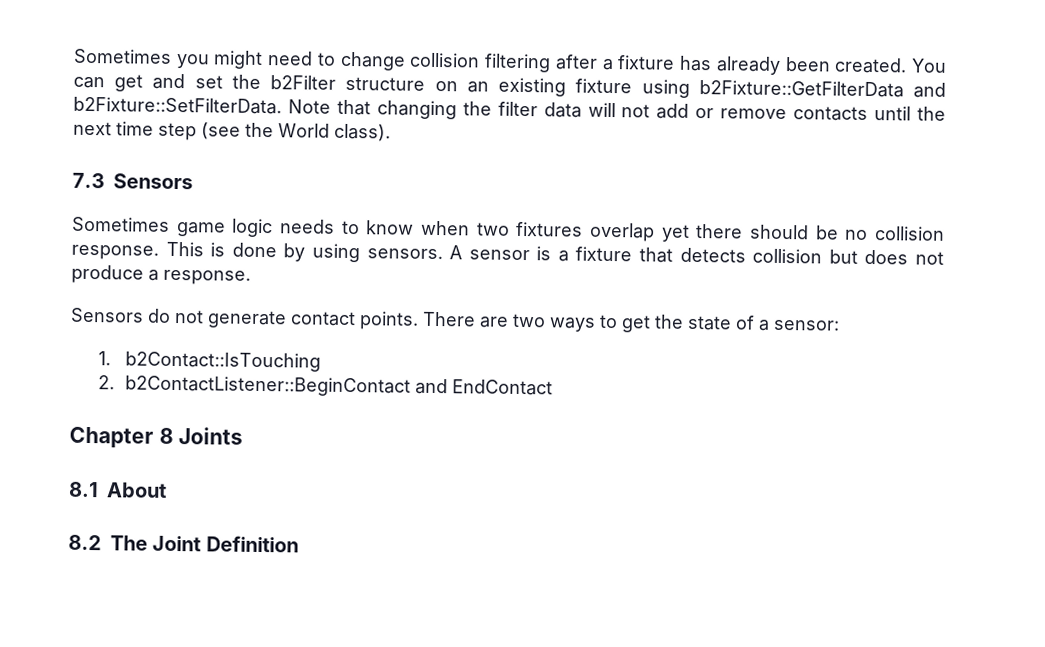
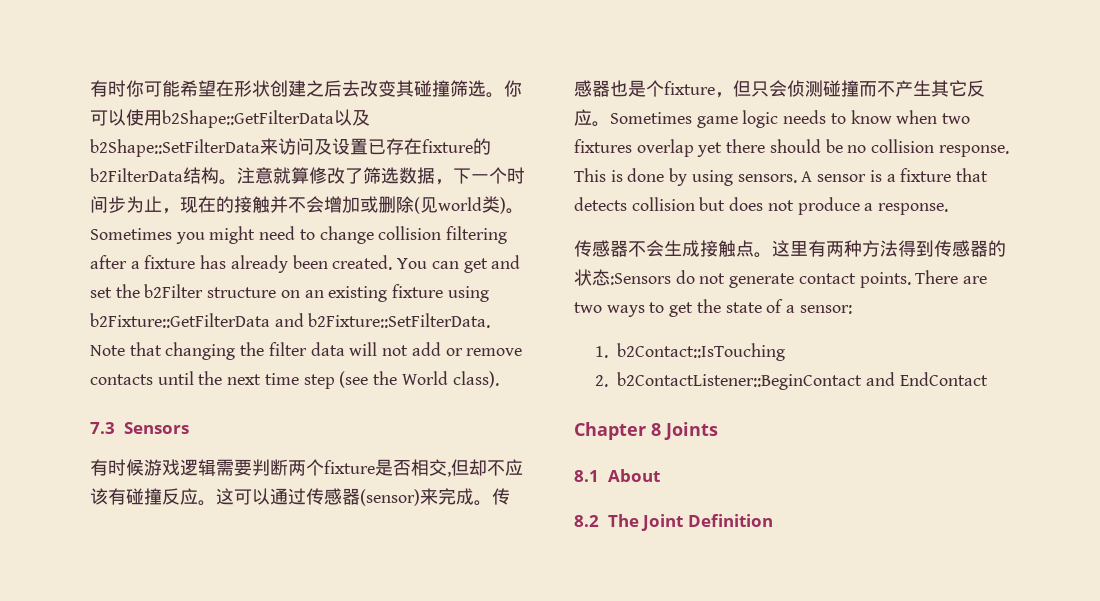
(73, 56) none -> [90,80,522,98] [90,109,370,128] [90,138,491,157] [90,167,525,185] [90,196,524,214] 有时你可能希望在形状创建之后去改变其碰撞筛选。你可以使用b2Shape::GetFilterData以及b2Shape::SetFilterData来访问及设置已存在fixture的b2FilterData结构。注意就算修改了筛选数据，下一个时间步为止，现在的接触并不会增加或删除(见world类)。
(193, 181) none -> [90,459,523,477] [90,488,510,506] [574,80,985,98] [574,109,610,127] 有时候游戏逻辑需要判断两个fixture是否相交,但却不应该有碰撞反应。这可以通过传感器(sensor)来完成。传感器也是个fixture，但只会侦测碰撞而不产生其它反应。
[70,307,144,323] Sensors -> [574,240,1006,258] [574,269,671,286] 传感器不会生成接触点。这里有两种方法得到传感器的状态:Sensors

